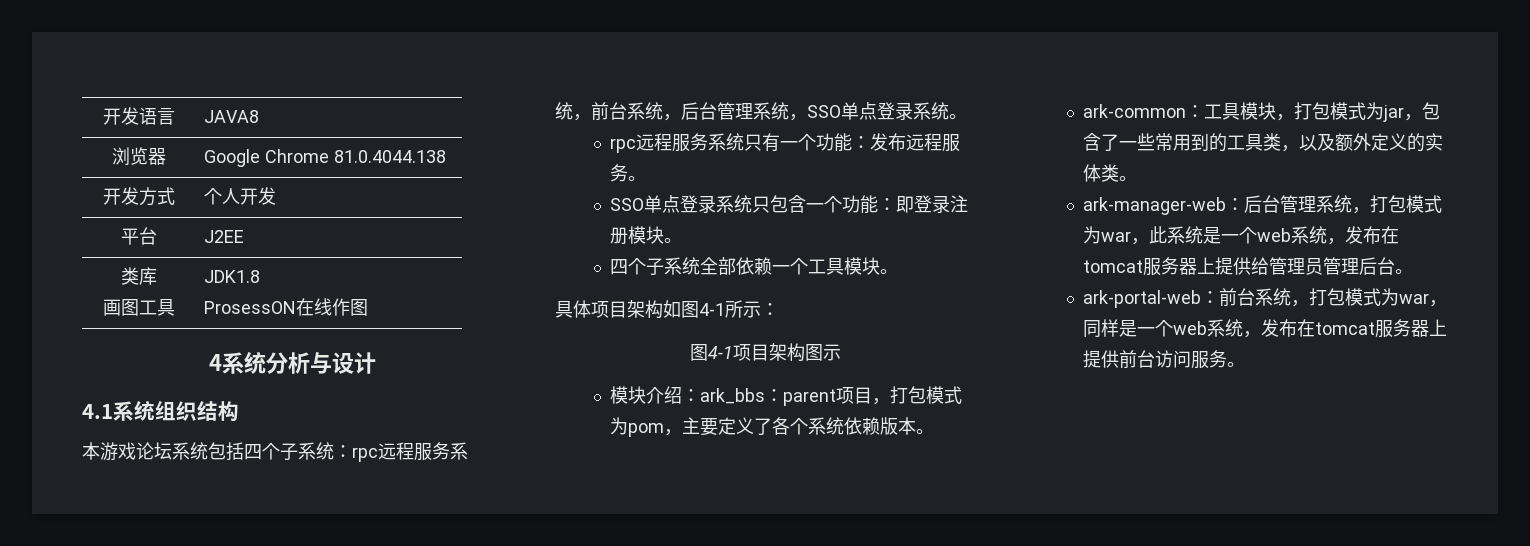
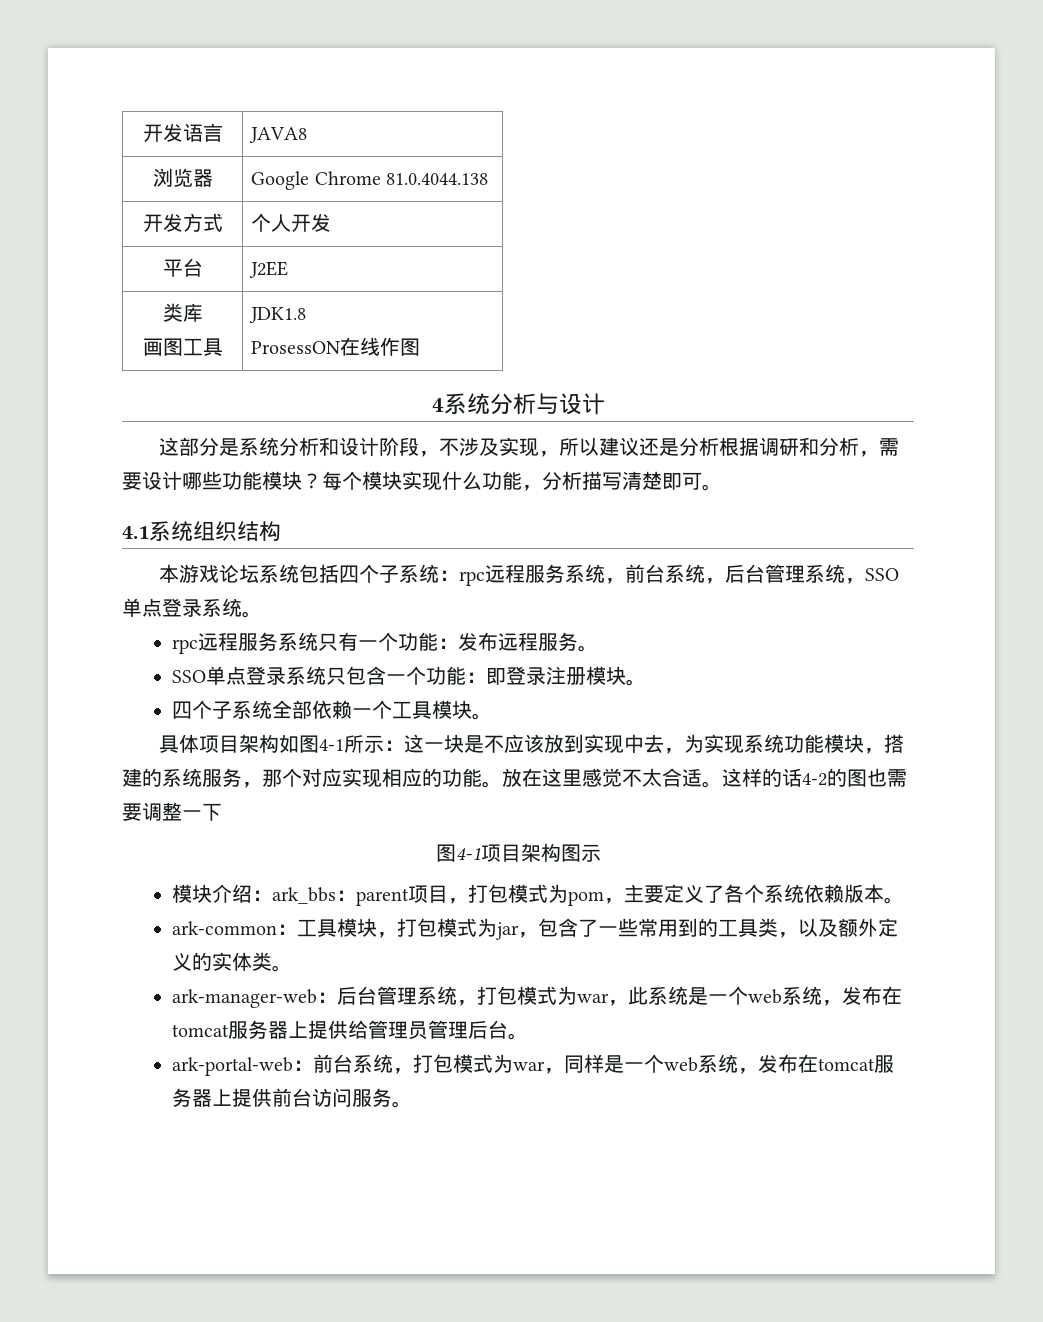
(376, 363) none -> [158,437,899,457] [122,471,722,491] // 这部分是系统分析和设计阶段，不涉及实现，所以建议还是分析根据调研和分析，需要设计哪些功能模块？每个模块实现什么功能，分析描写清楚即可。
(779, 309) none -> [403,734,904,754] [122,768,907,788] [122,802,222,821] 这一块是不应该放到实现中去，为实现系统功能模块，搭建的系统服务，那个对应实现相应的功能。放在这里感觉不太合适。这样的话4-2的图也需要调整一下

